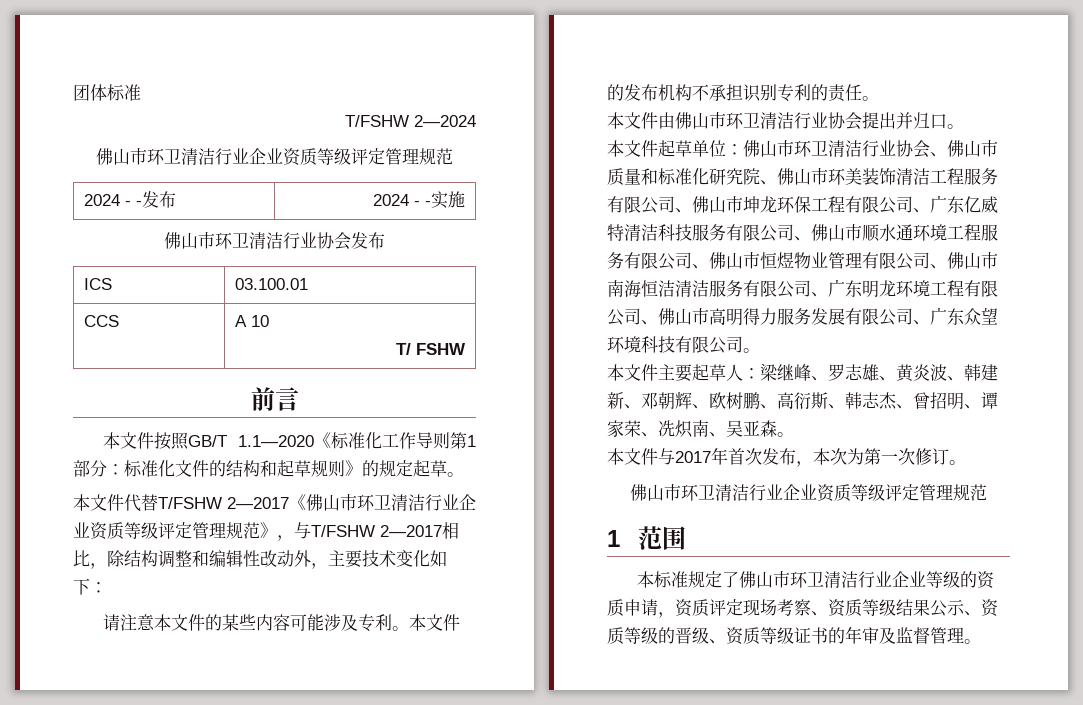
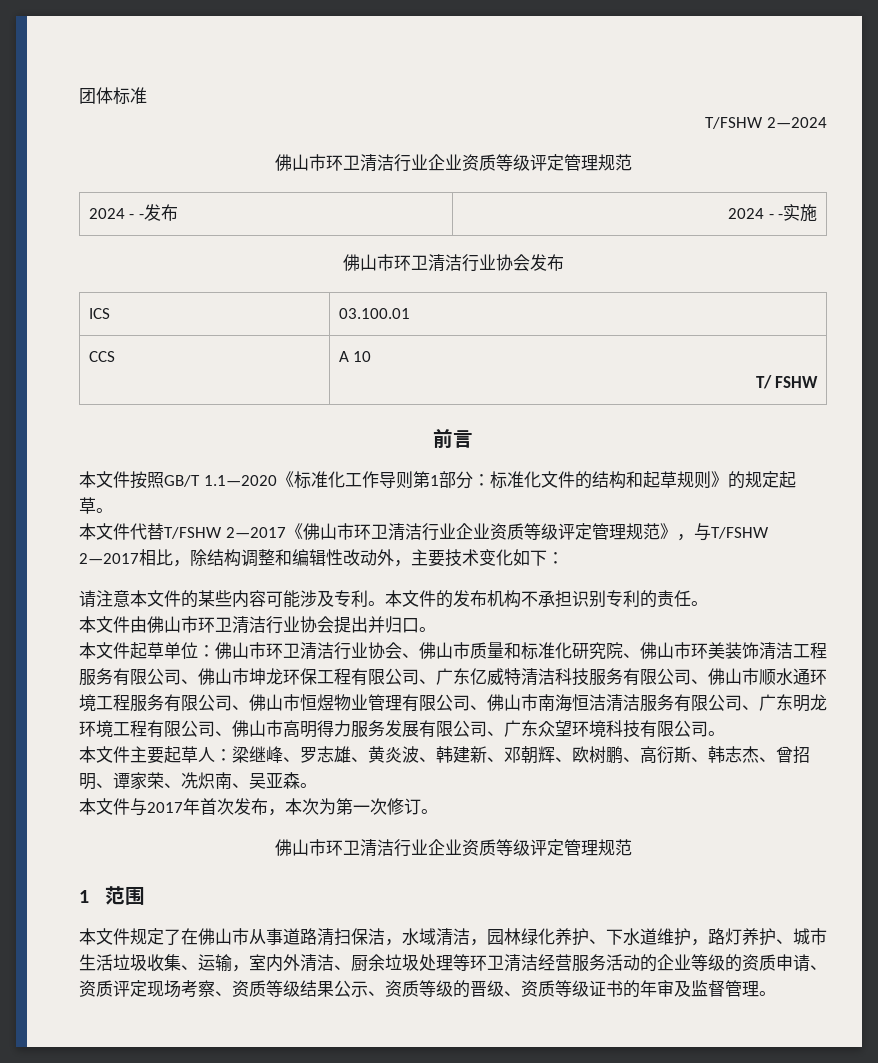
[654,571,893,588] 标准规定了佛山市环卫清洁行业 -> [96,928,827,946] [79,954,657,972] 文件规定了在佛山市从事道路清扫保洁，水域清洁，园林绿化养护、下水道维护，路灯养护、城市生活垃圾收集、运输，室内外清洁、厨余垃圾处理等环卫清洁经营服务活动的
[658,612,675,618] ， -> [810,965,827,970] 、

